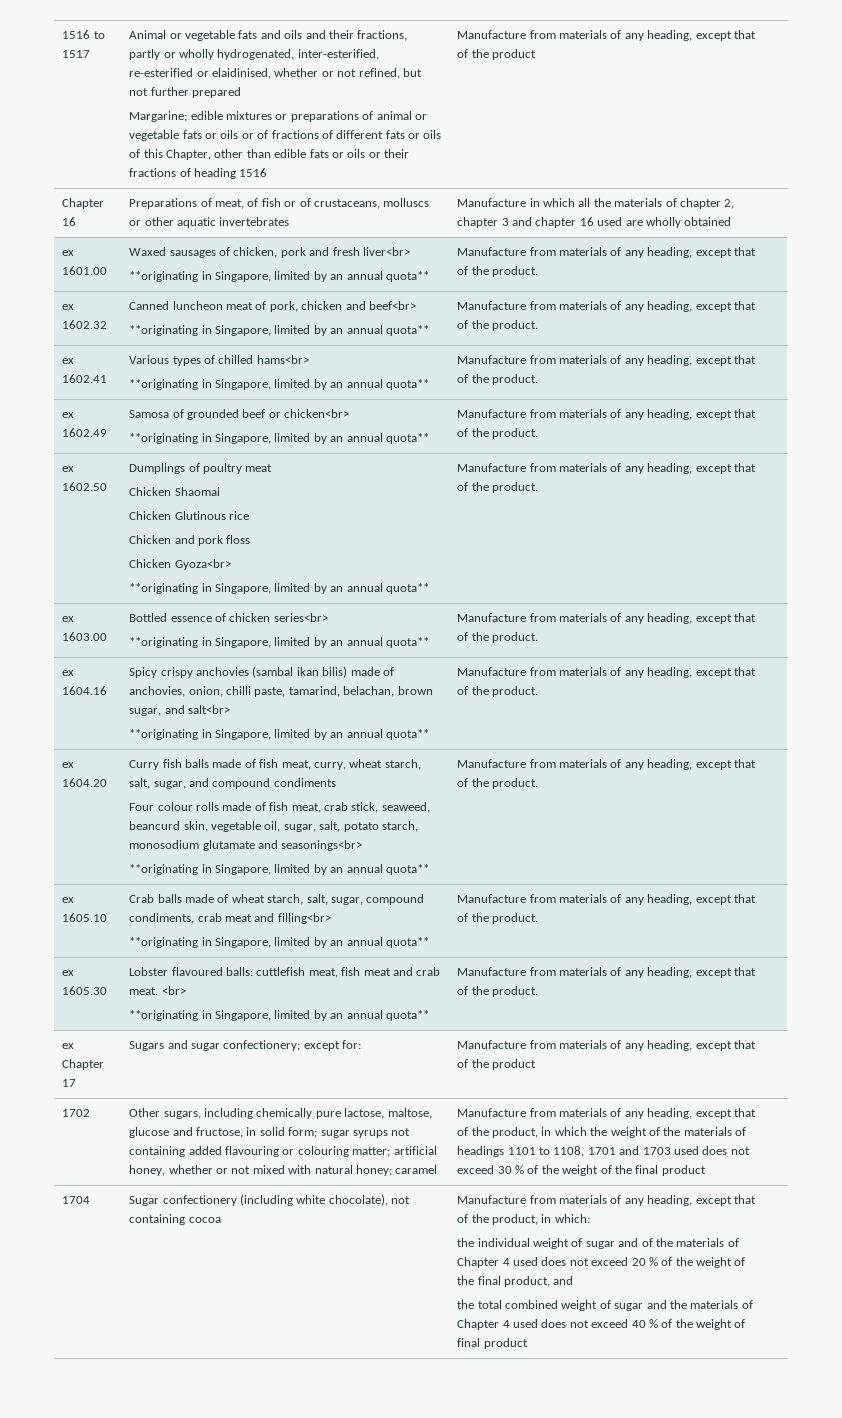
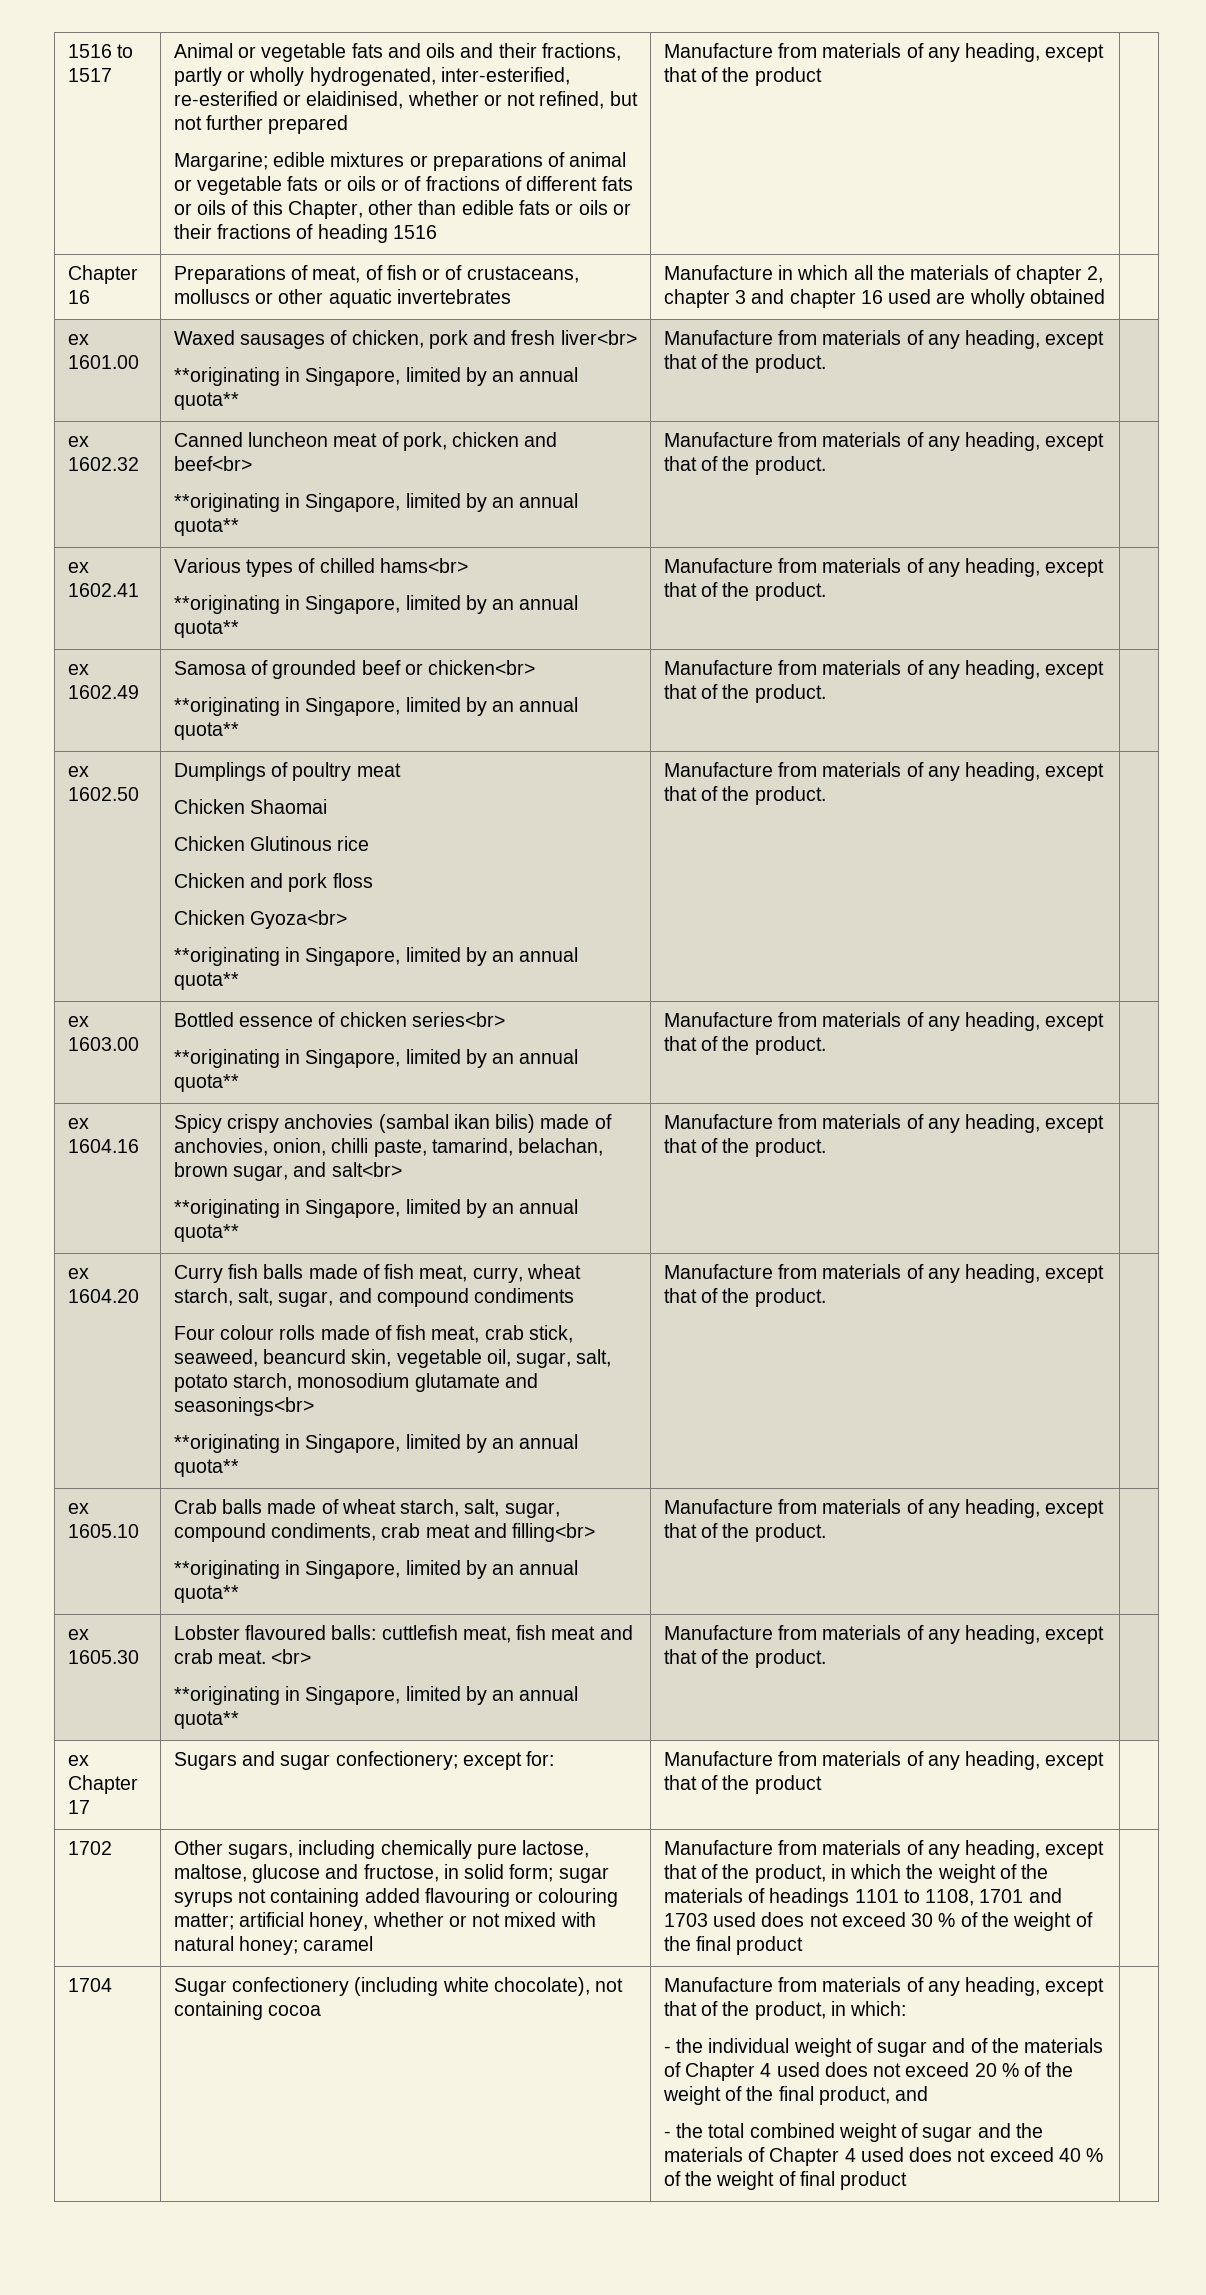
(590, 1218) none -> [663,2046,671,2053] -
(574, 1280) none -> [663,2131,671,2138] -

